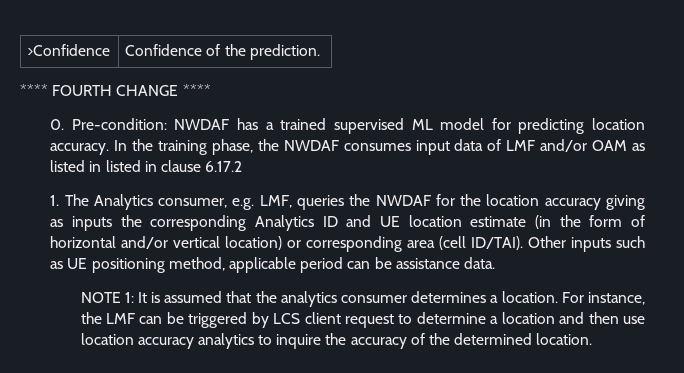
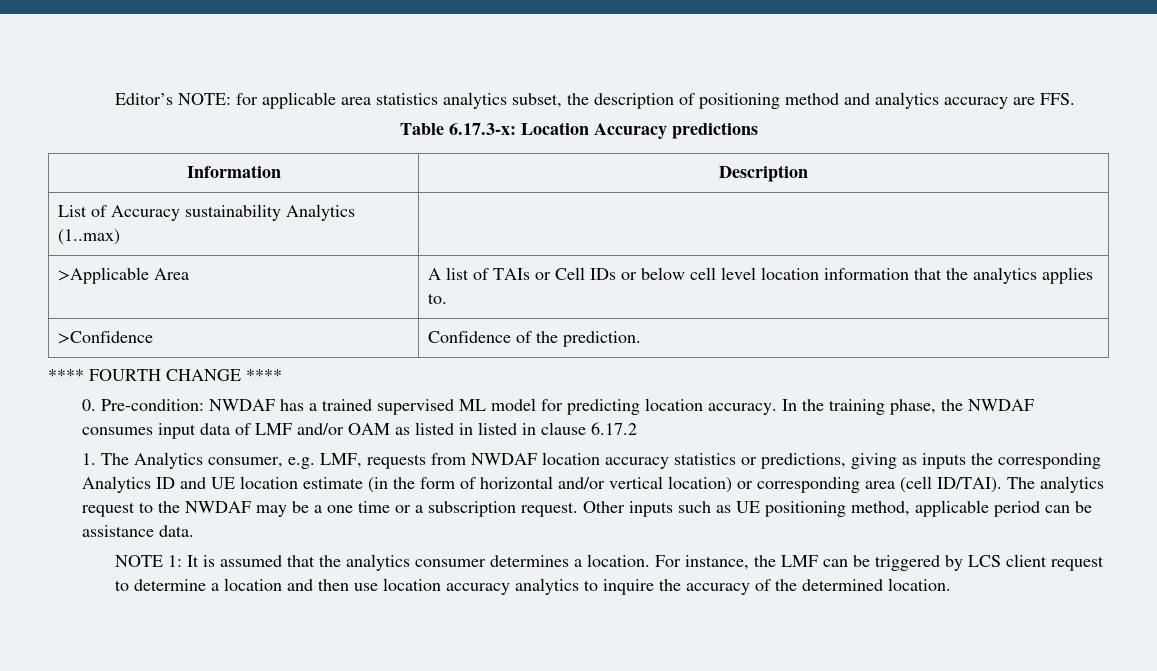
(27, 50) none -> [115,92,1076,109] [399,122,758,139] [186,165,281,178] [719,165,808,182] [57,204,355,221] [57,229,120,245] [57,267,189,284] [427,267,1093,284] [427,293,447,304] Editor’s NOTE: for applicable area statistics analytics subset, the description of positioning method and analytics accuracy are FFS. // Table 6.17.3-x: Location Accuracy predictions // Information | Description // List of Accuracy sustainability Analytics (1..max) | // >Applicable Area | A list of TAIs or Cell IDs or below cell level location information that the analytics applies to. //
[296,194,601,210] queries the NWDAF for the location accuracy -> [366,452,846,469] requests from NWDAF location accuracy statistics or predictions,
(524, 243) none -> [1006,476,1104,493] [81,501,578,517] The analytics request to the NWDAF may be a one time or a subscription request.

